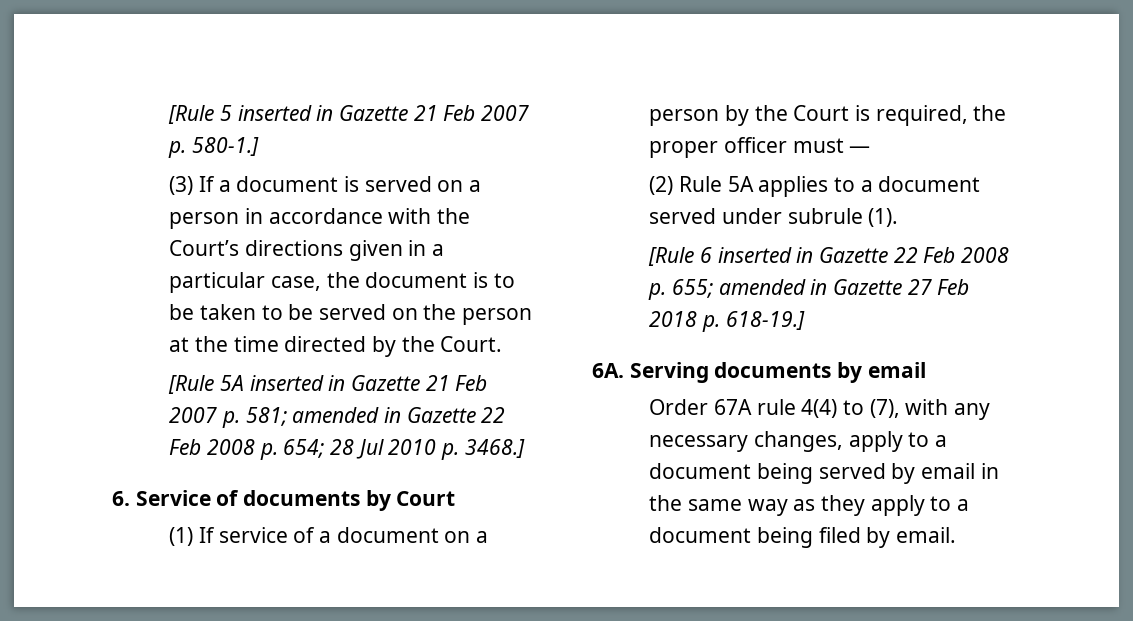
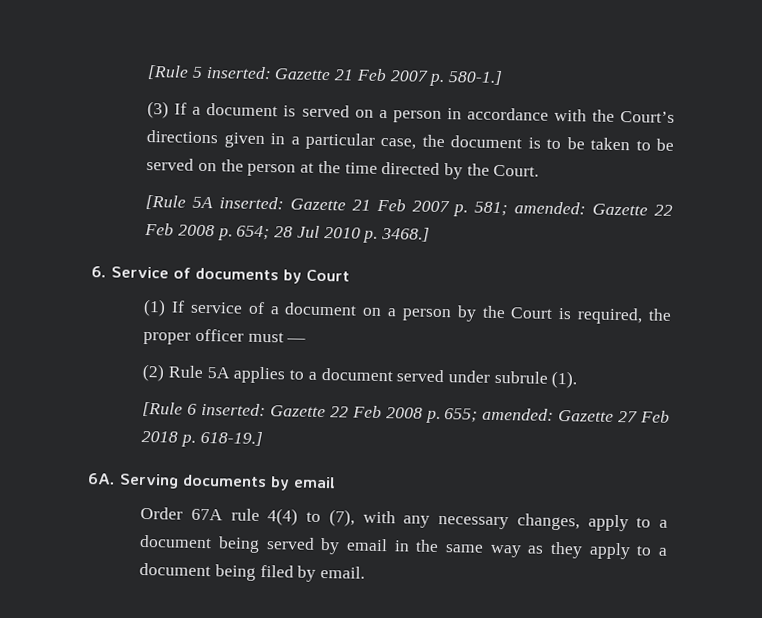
[237,105,334,121] inserted in -> [205,66,272,80] inserted:
[249,375,346,391] inserted in -> [219,196,285,210] inserted:
[292,407,402,423] amended in -> [514,201,587,215] amended:
[717,247,814,263] inserted in -> [201,402,267,417] inserted:
[718,279,828,295] amended in -> [482,407,555,421] amended:

